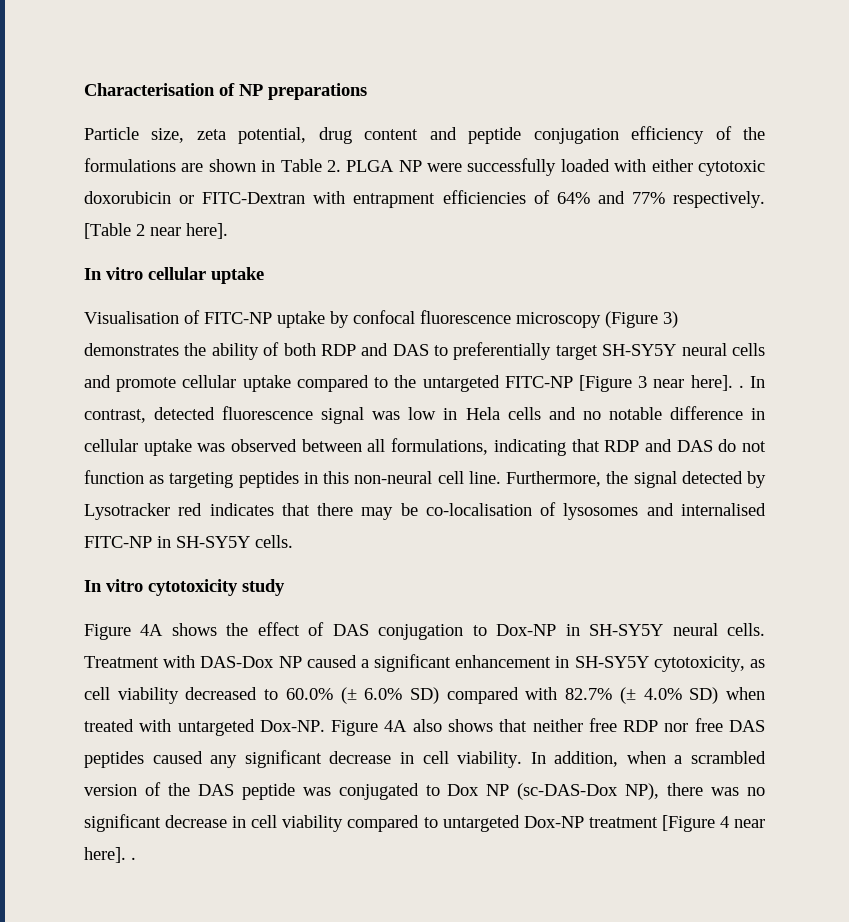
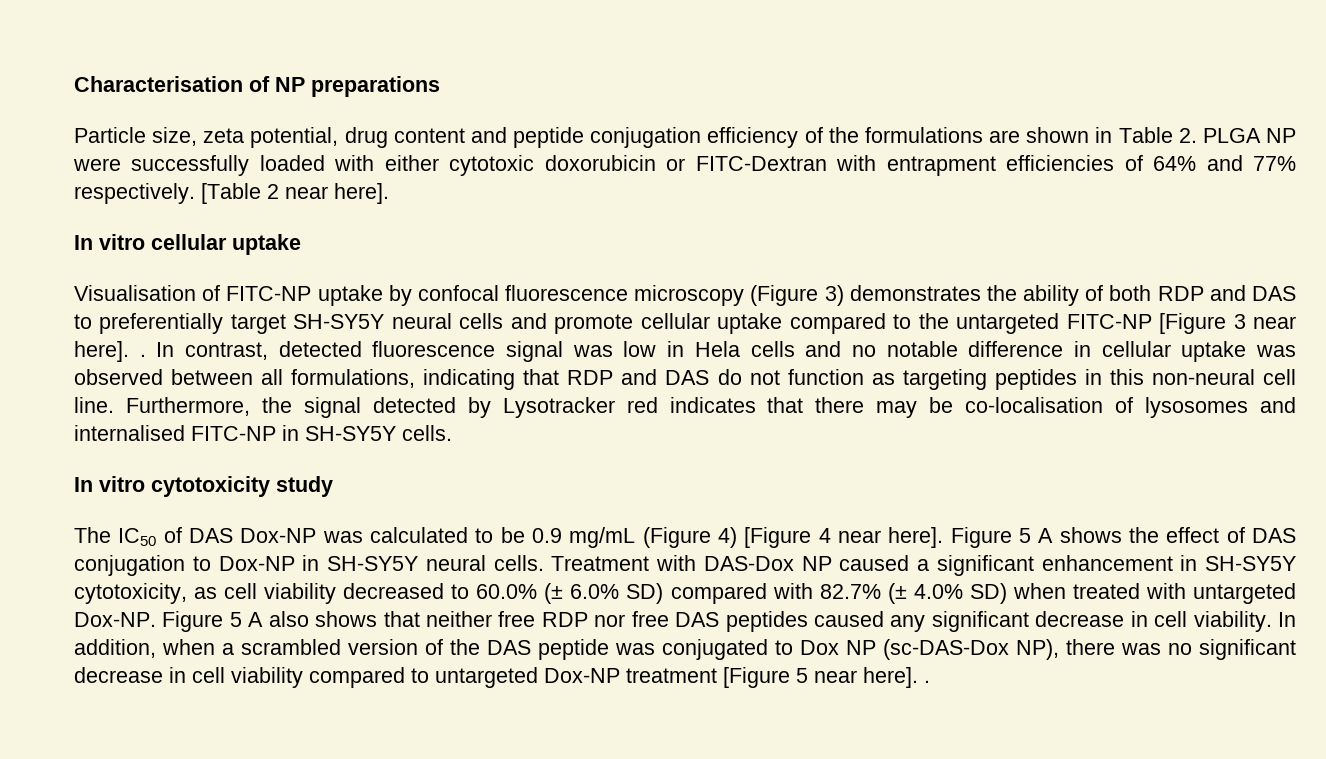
[84,624,164,640] Figure 4A -> [74,527,1054,548] The IC50 of DAS Dox-NP was calculated to be 0.9 mg/mL (Figure 4) [Figure 4 near here]. Figure 5 A
[384,720,408,732] 4A -> [229,612,264,627] 5 A
[719,816,729,828] 4 -> [796,668,808,683] 5

